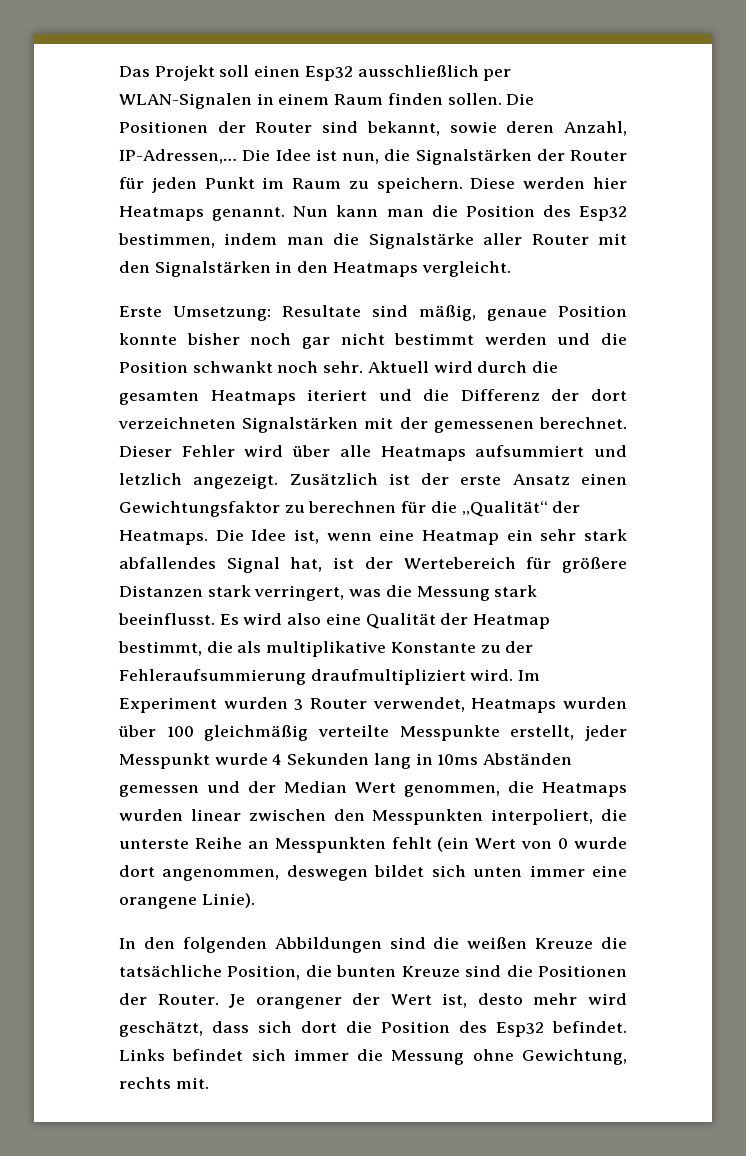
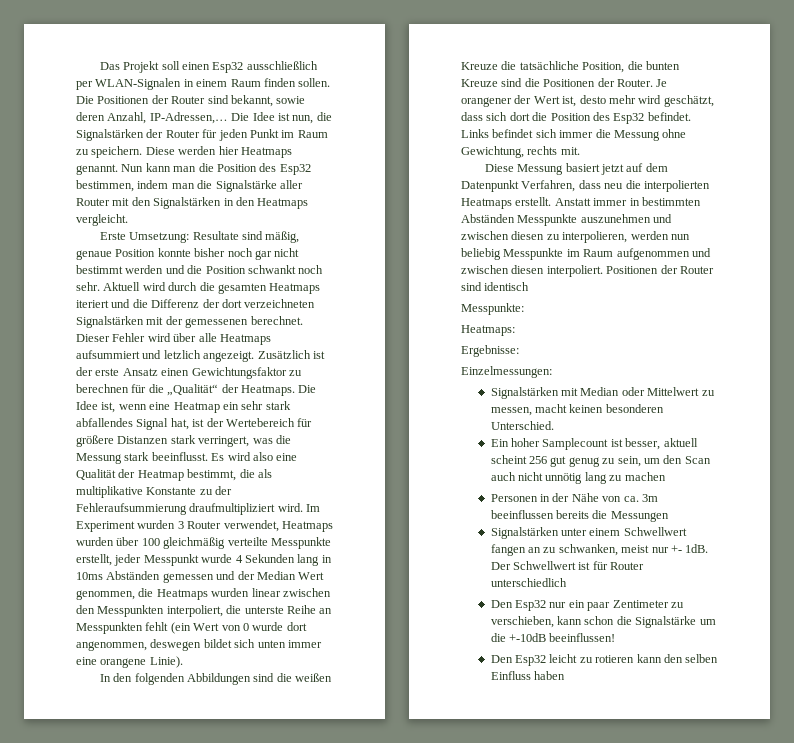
(209, 1083) none -> [484,163,668,175] [461,180,710,192] [461,197,701,209] [461,214,673,226] [461,231,690,243] [461,248,711,260] [461,265,714,277] [461,282,530,291] [461,303,524,315] [461,325,515,336] [461,345,519,357] [461,366,552,378] [490,387,715,399] [490,404,664,416] [490,421,554,430] [490,438,698,450] [490,455,711,467] [490,472,666,484] [490,493,658,502] [490,510,669,522] [490,527,687,539] [490,544,709,556] [490,561,645,570] [490,578,567,587] [490,600,684,611] [490,616,716,628] [490,633,616,642] [490,654,719,666] [490,671,566,680] // Diese Messung basiert jetzt auf dem Datenpunkt Verfahren, dass neu die interpolierten Heatmaps erstellt. Anstatt immer in bestimmten Abständen Messpunkte auszunehmen und zwischen diesen zu interpolieren, werden nun beliebig Messpunkte im Raum aufgenommen und zwischen diesen interpoliert. Positionen der Router sind identisch // Messpunkte: // Heatmaps: // Ergebnisse: // Einzelmessungen: // Signalstärken mit Median oder Mittelwert zu messen, macht keinen besonderen Unterschied. // Ein hoher Samplecount ist besser, aktuell scheint 256 gut genug zu sein, um den Scan auch nicht unnötig lang zu machen // Personen in der Nähe von ca. 3m beeinflussen bereits die Messungen // Signalstärken unter einem Schwellwert fangen an zu schwanken, meist nur +- 1dB. Der Schwellwert ist für Router unterschiedlich // Den Esp32 nur ein paar Zentimeter zu verschieben, kann schon die Signalstärke um die +-10dB beeinflussen! // Den Esp32 leicht zu rotieren kann den selben Einfluss haben

